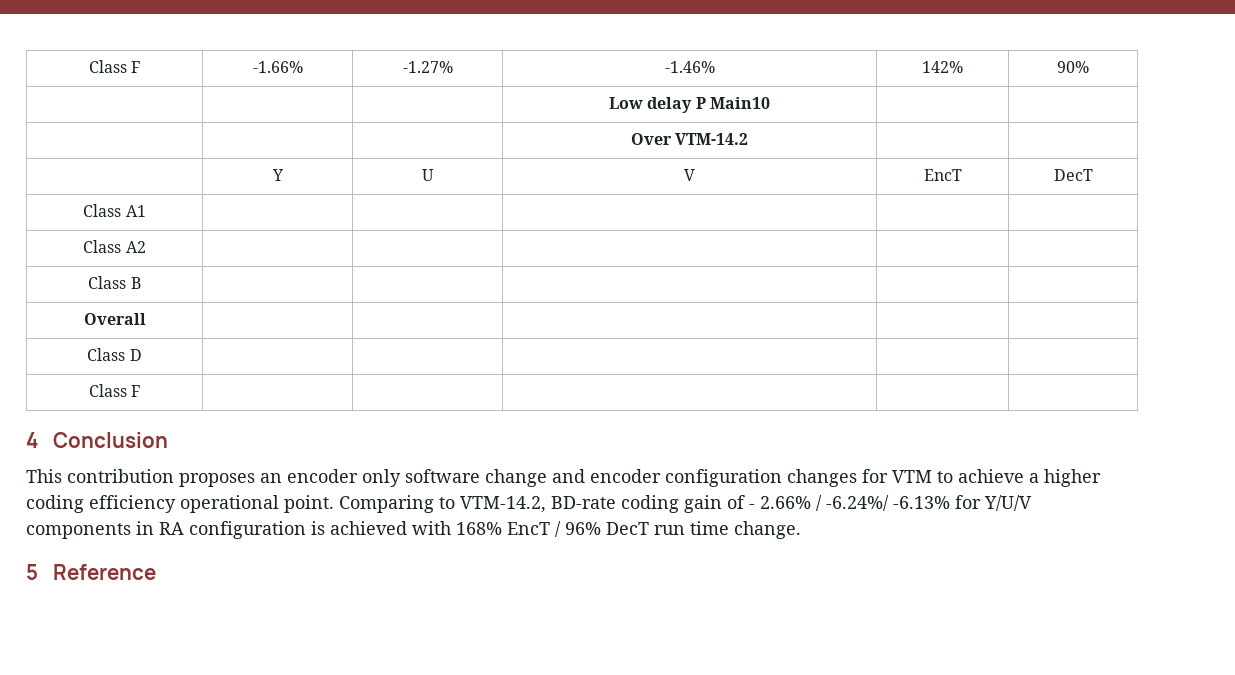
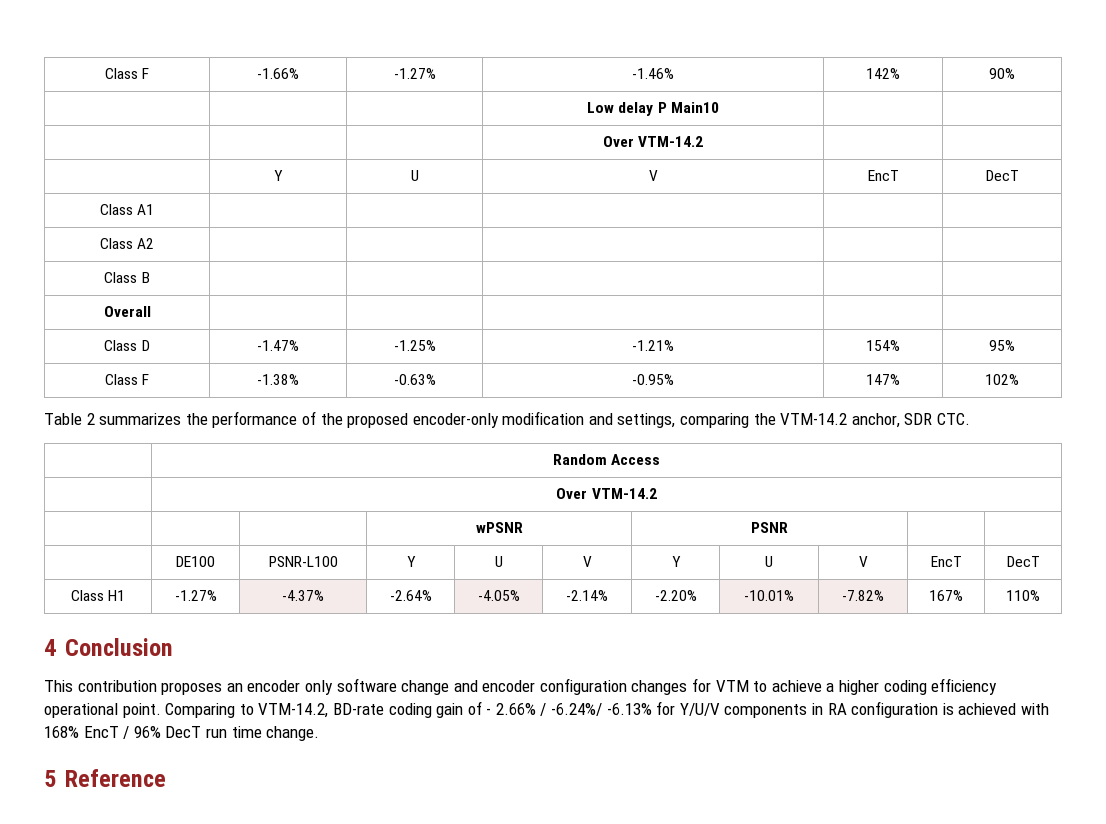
[88,384,141,397] | | | | // Class F | | | | | -> [257,340,299,351] [393,340,436,351] [632,340,674,351] [866,340,900,351] [989,340,1015,351] [104,374,150,385] [257,374,299,385] [393,374,436,385] [632,374,674,385] [866,374,900,385] [985,374,1019,385] [44,411,971,428] [552,454,661,465] [556,488,657,499] [475,522,523,533] [751,522,788,533] [176,556,215,567] [268,556,338,567] [406,556,416,567] [494,556,503,567] [582,556,592,567] [671,556,681,567] [765,556,773,567] [858,556,868,567] [930,556,962,567] [1006,556,1040,567] [70,590,126,601] [174,590,217,601] [282,590,324,601] [389,590,432,601] [477,590,520,601] [566,590,608,601] [654,590,697,601] [744,590,794,601] [842,590,884,601] [929,590,963,601] [1006,590,1040,601] -1.47% | -1.25% | -1.21% | 154% | 95% // Class F | -1.38% | -0.63% | -0.95% | 147% | 102% // Table 2 summarizes the performance of the proposed encoder-only modification and settings, comparing the VTM-14.2 anchor, SDR CTC. // | Random Access // | Over VTM-14.2 // | | | wPSNR | PSNR | | // | DE100 | PSNR-L100 | Y | U | V | Y | U | V | EncT | DecT // Class H1 | -1.27% | -4.37% | -2.64% | -4.05% | -2.14% | -2.20% | -10.01% | -7.82% | 167% | 110%

